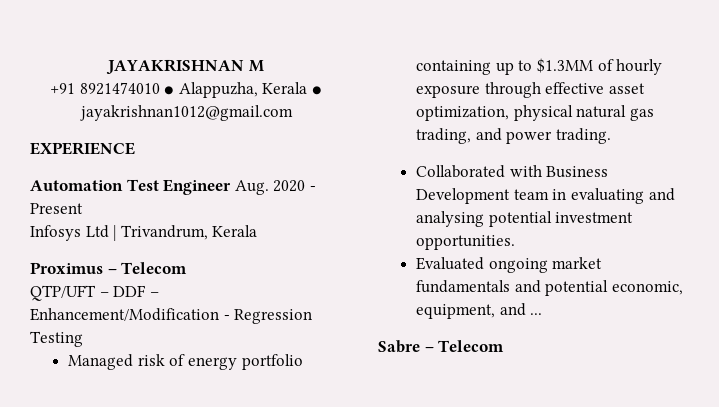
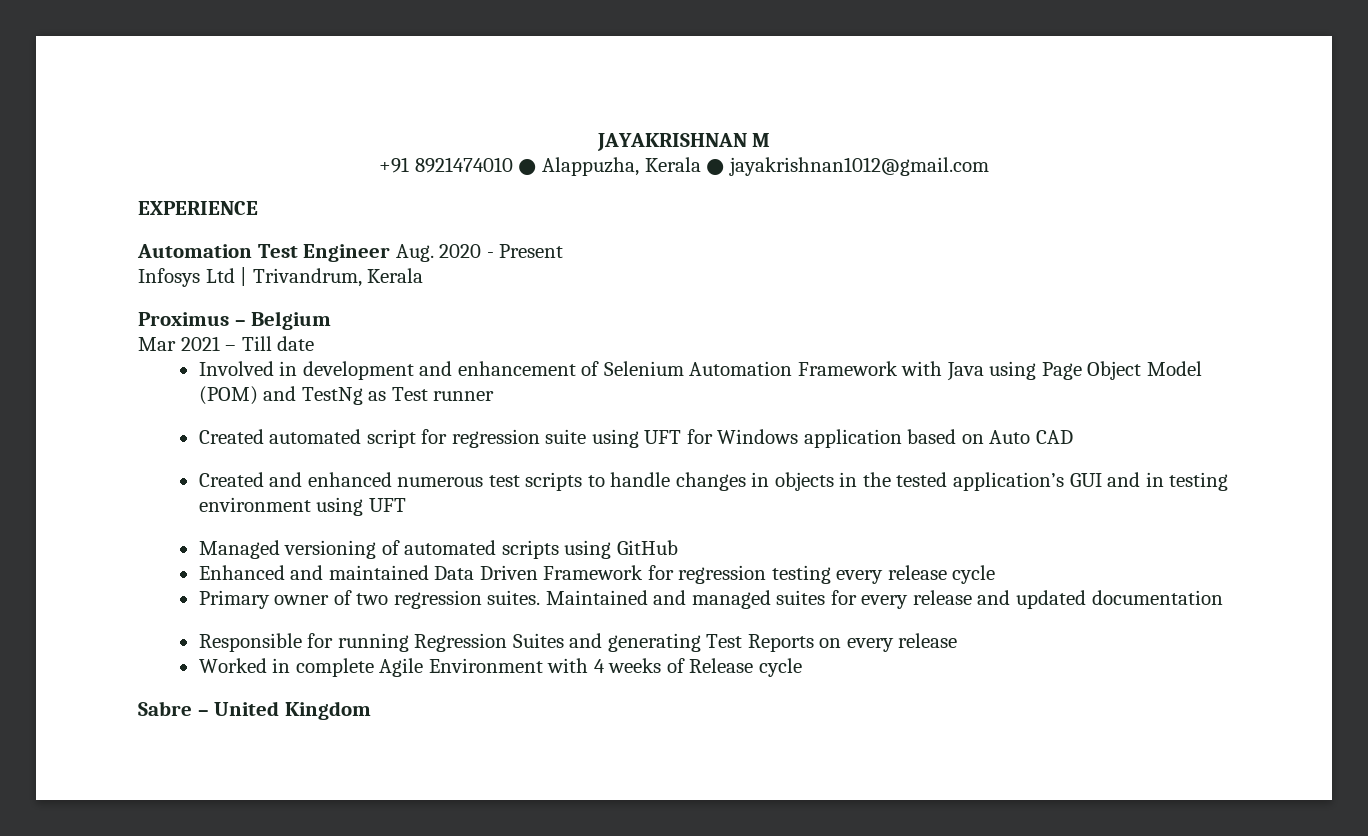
[121,262,188,274] [30,285,159,301] [30,308,313,324] [30,331,83,347] [68,354,303,370] [416,58,663,75] [416,82,645,98] [416,105,654,121] [416,128,611,144] [416,165,609,178] [416,188,675,204] [416,211,634,227] [416,235,516,250] [416,257,603,273] [416,280,683,296] [416,303,543,319] Telecom // QTP/UFT – DDF – Enhancement/Modification - Regression Testing // Managed risk of energy portfolio containing up to $1.3MM of hourly exposure through effective asset optimization, physical natural gas trading, and power trading. // Collaborated with Business Development team in evaluating and analysing potential investment opportunities. // Evaluated ongoing market fundamentals and potential economic, equipment, and ... -> [251,311,332,330] [138,336,315,351] [198,361,1203,381] [198,386,495,405] [198,429,1074,448] [198,472,1229,491] [198,497,406,516] [198,540,678,559] [198,565,996,584] [198,590,1223,609] [198,633,958,652] [198,658,802,677] Belgium // Mar 2021 – Till date // Involved in development and enhancement of Selenium Automation Framework with Java using Page Object Model (POM) and TestNg as Test runner // Created automated script for regression suite using UFT for Windows application based on Auto CAD // Created and enhanced numerous test scripts to handle changes in objects in the tested application’s GUI and in testing environment using UFT // Managed versioning of automated scripts using GitHub // Enhanced and maintained Data Driven Framework for regression testing every release cycle // Primary owner of two regression suites. Maintained and managed suites for every release and updated documentation // Responsible for running Regression Suites and generating Test Reports on every release // Worked in complete Agile Environment with 4 weeks of Release cycle
[438,340,505,352] Telecom -> [214,701,371,720] United Kingdom

